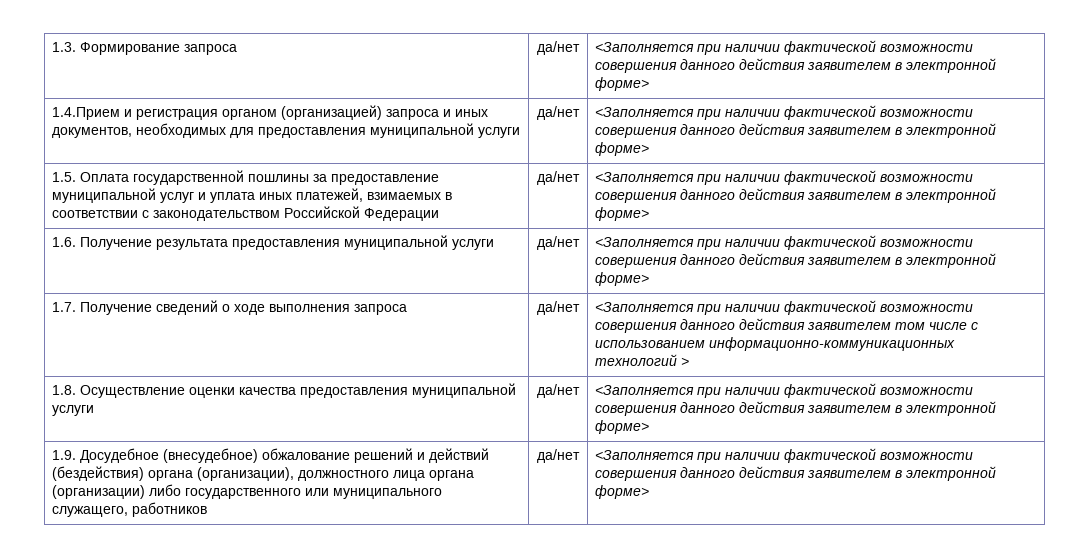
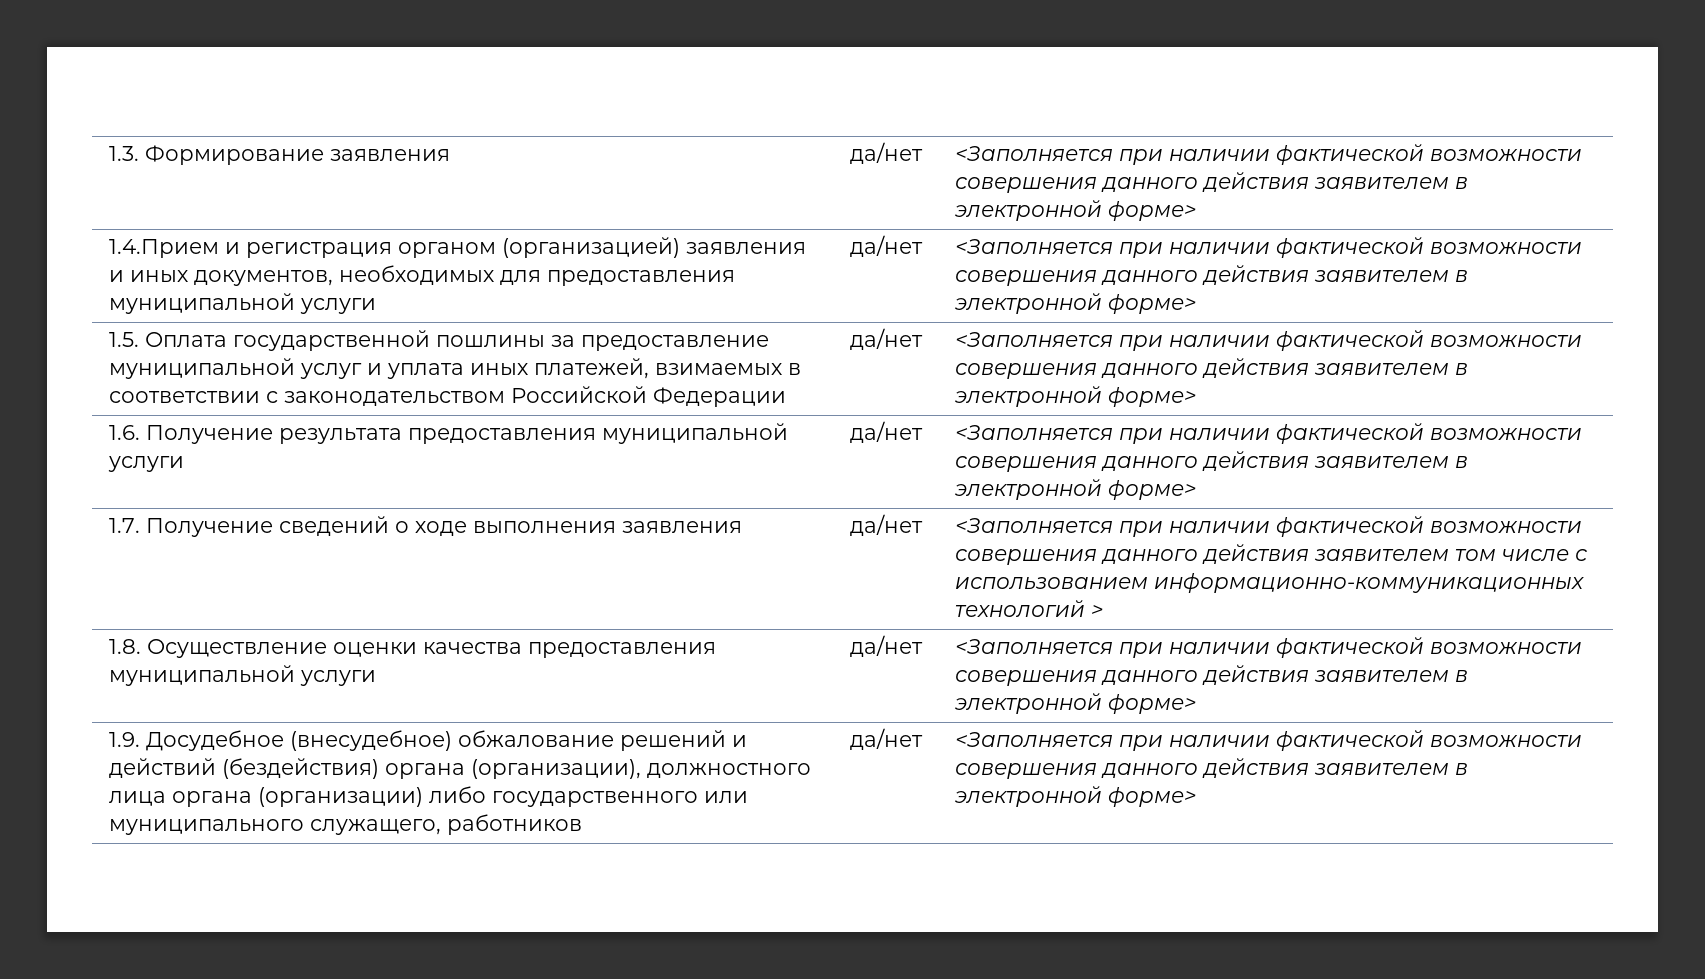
[183,44,237,55] запроса -> [329,149,450,161] заявления
[385,109,439,120] запроса -> [685,242,806,254] заявления
[353,304,407,315] запроса -> [621,521,742,533] заявления

